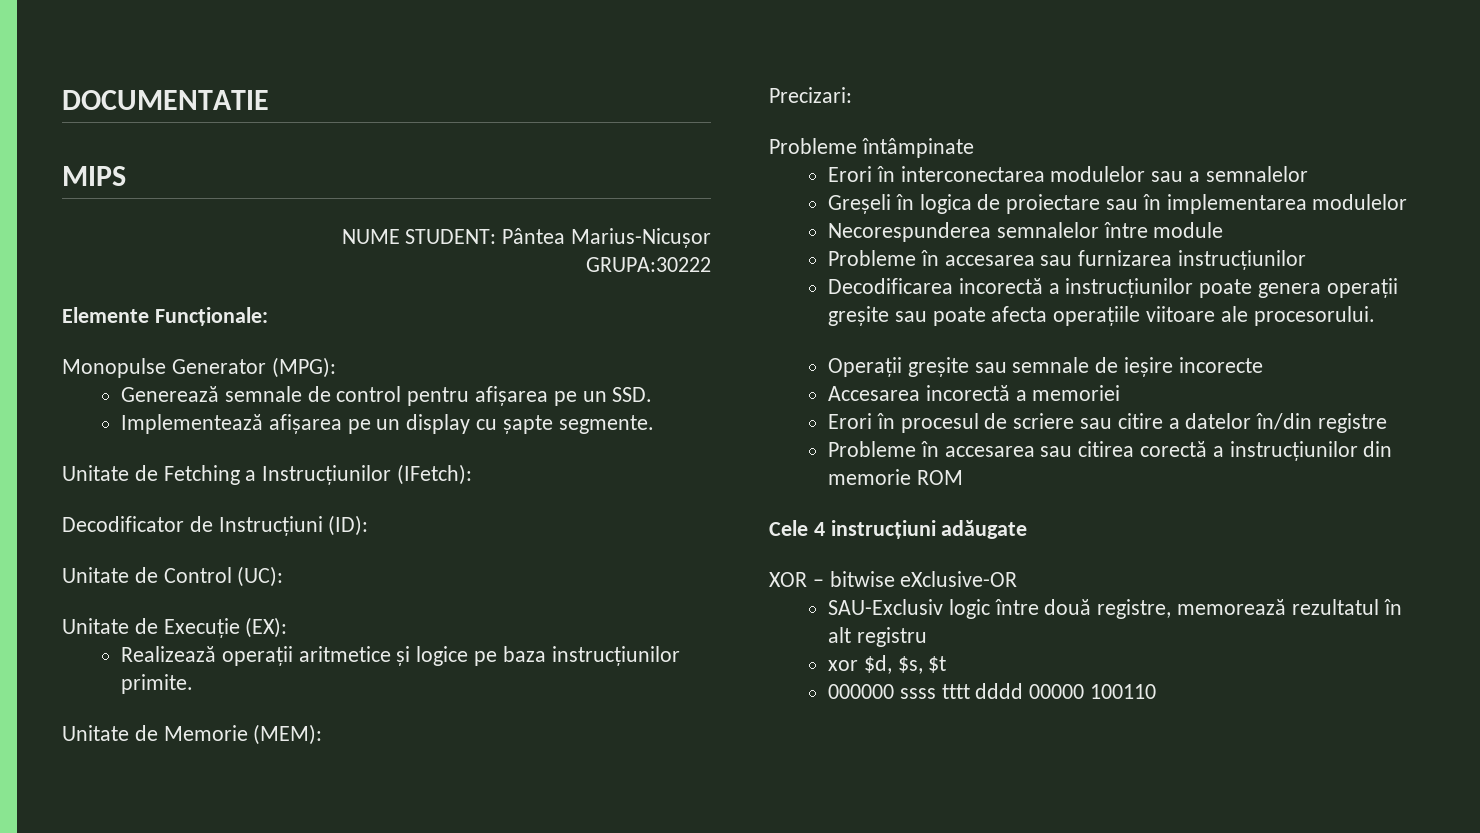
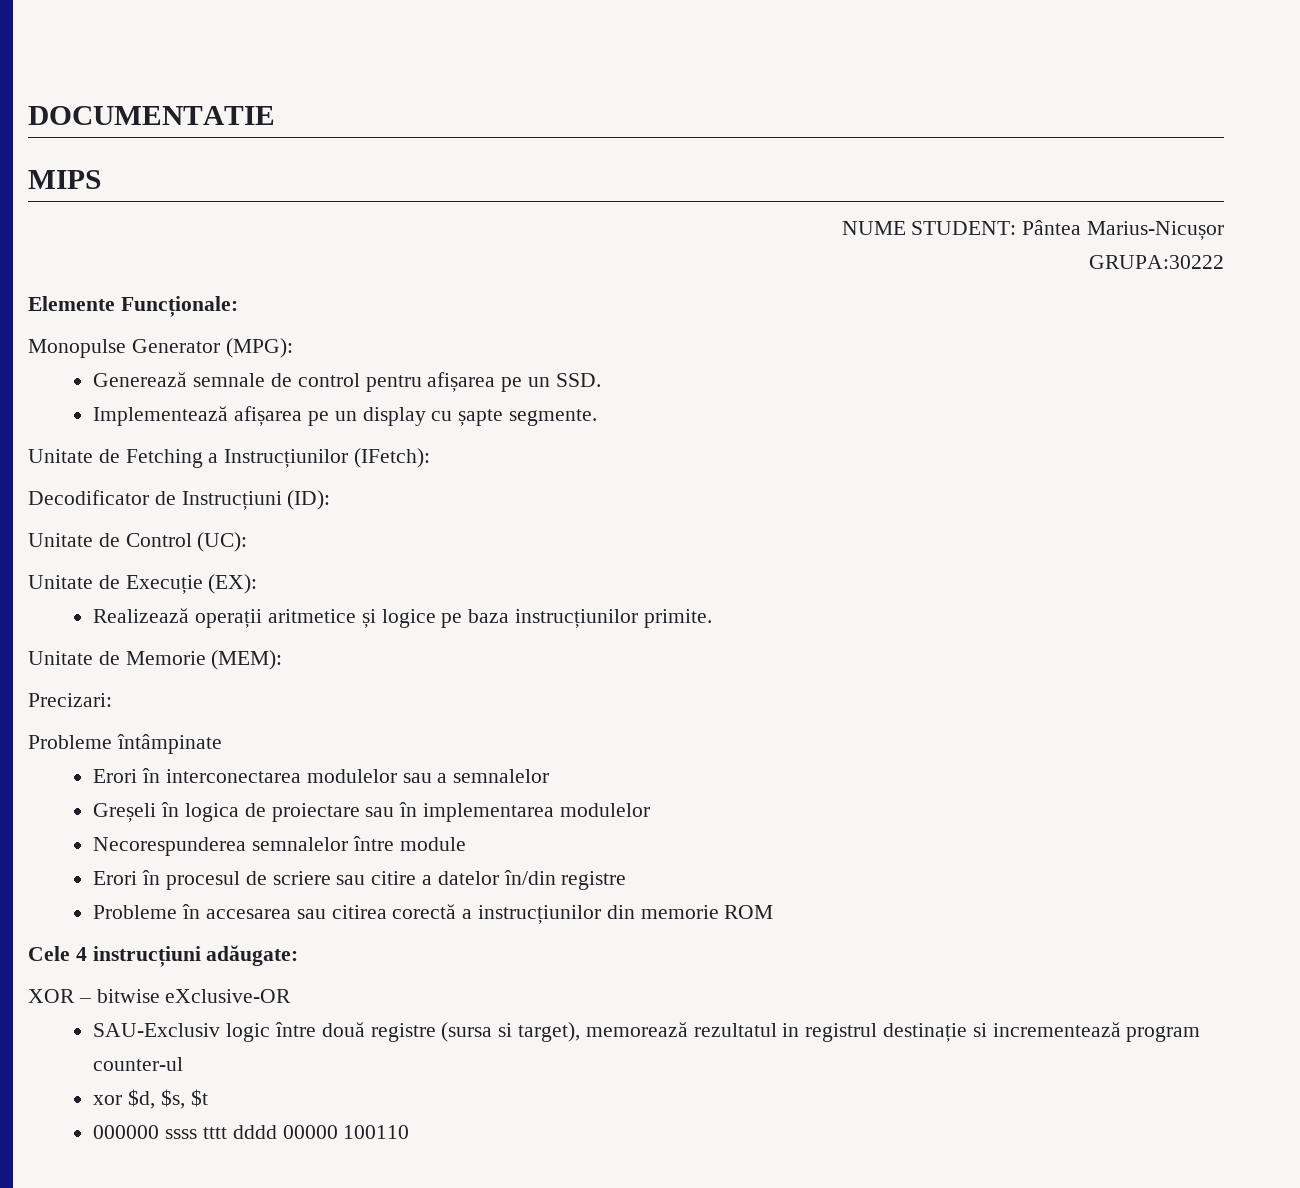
[827,250,1306,270] [827,278,1398,298] [827,306,1375,326] [827,357,1263,377] [827,385,1121,401] // Probleme în accesarea sau furnizarea instrucțiunilor // Decodificarea incorectă a instrucțiunilor poate genera operații greșite sau poate afecta operațiile viitoare ale procesorului. // Operații greșite sau semnale de ieșire incorecte // Accesarea incorectă a memoriei -> (466, 844) none
[941,520,1028,539] adăugate -> [206,945,299,966] adăugate:
[1097,599,1402,619] [827,627,927,647] registre, memorează rezultatul în alt registru -> [370,1022,1201,1042] [93,1057,184,1071] registre (sursa si target), memorează rezultatul in registrul destinație si incrementează program counter-ul

